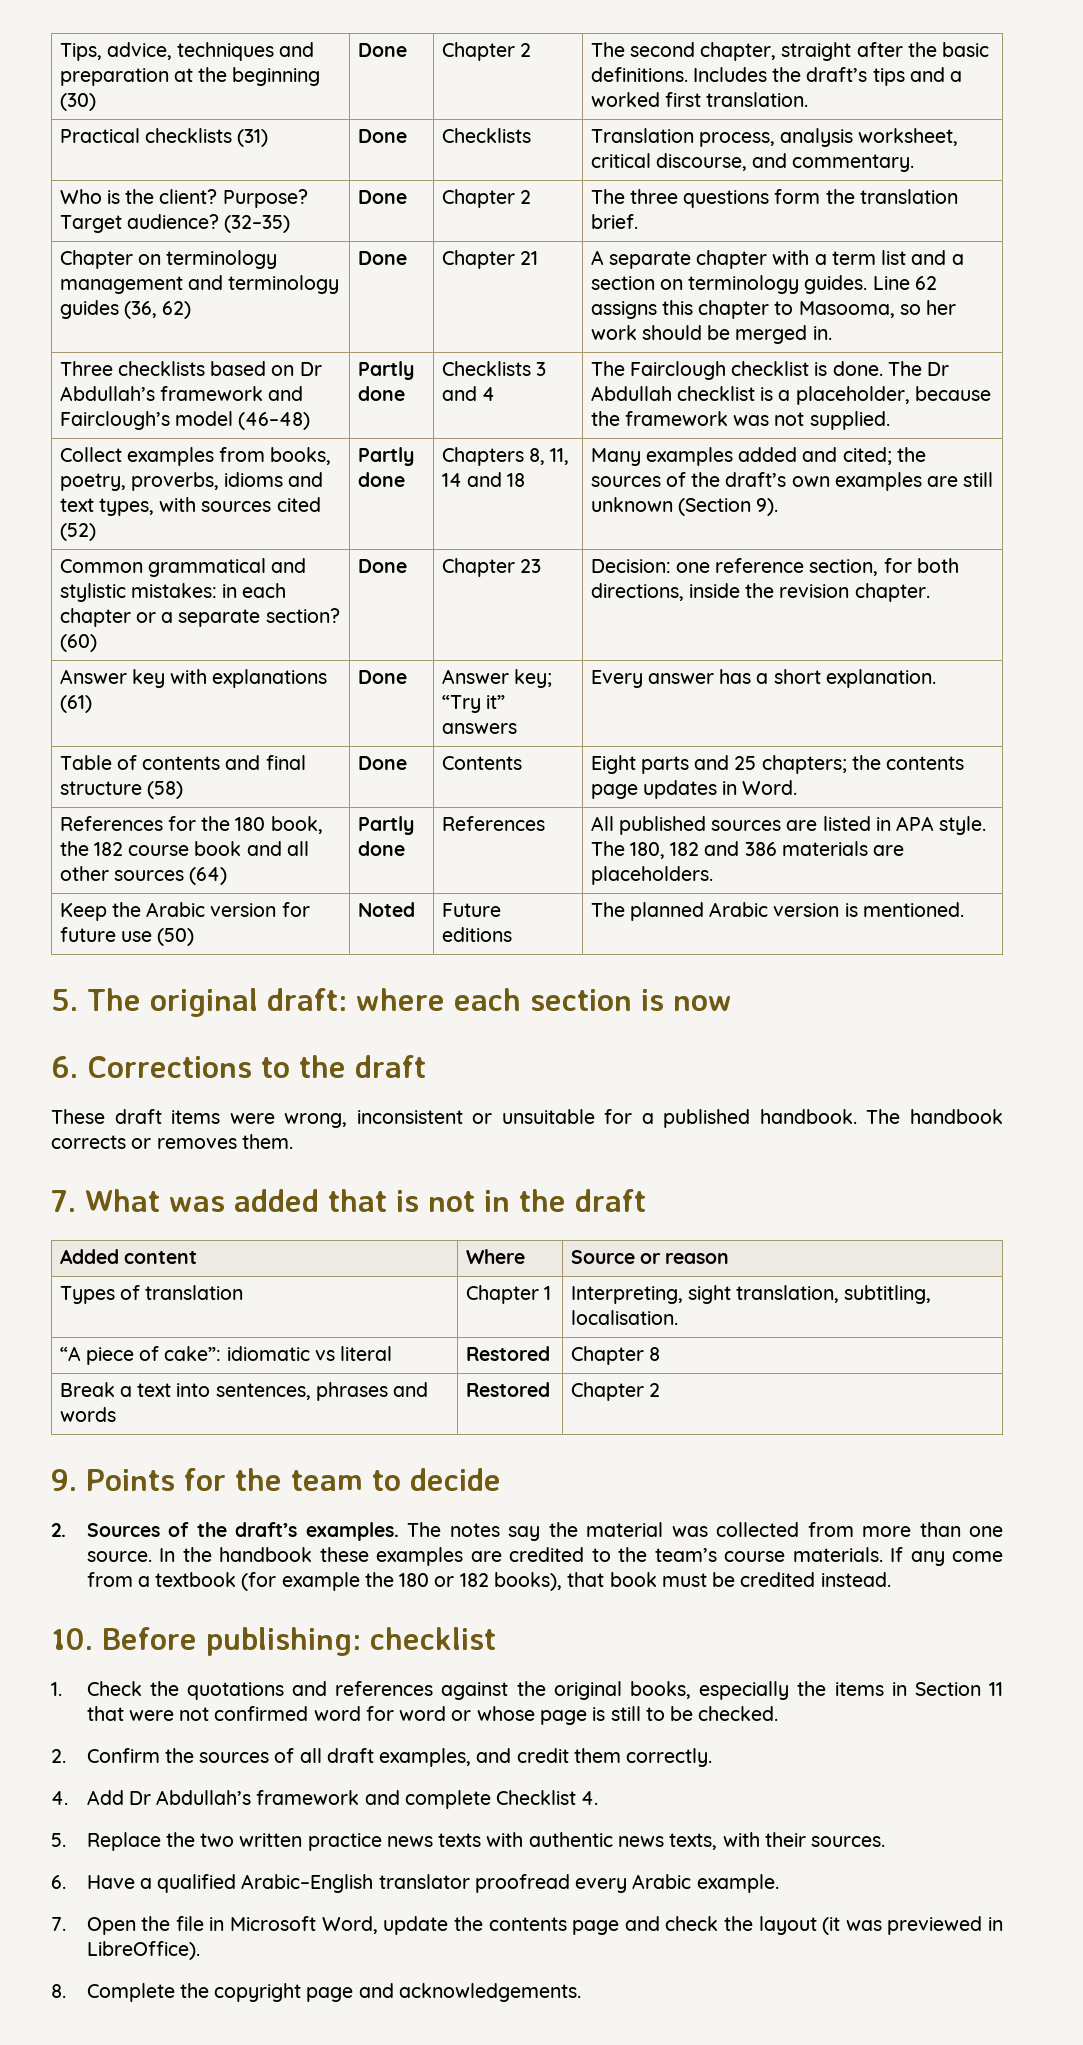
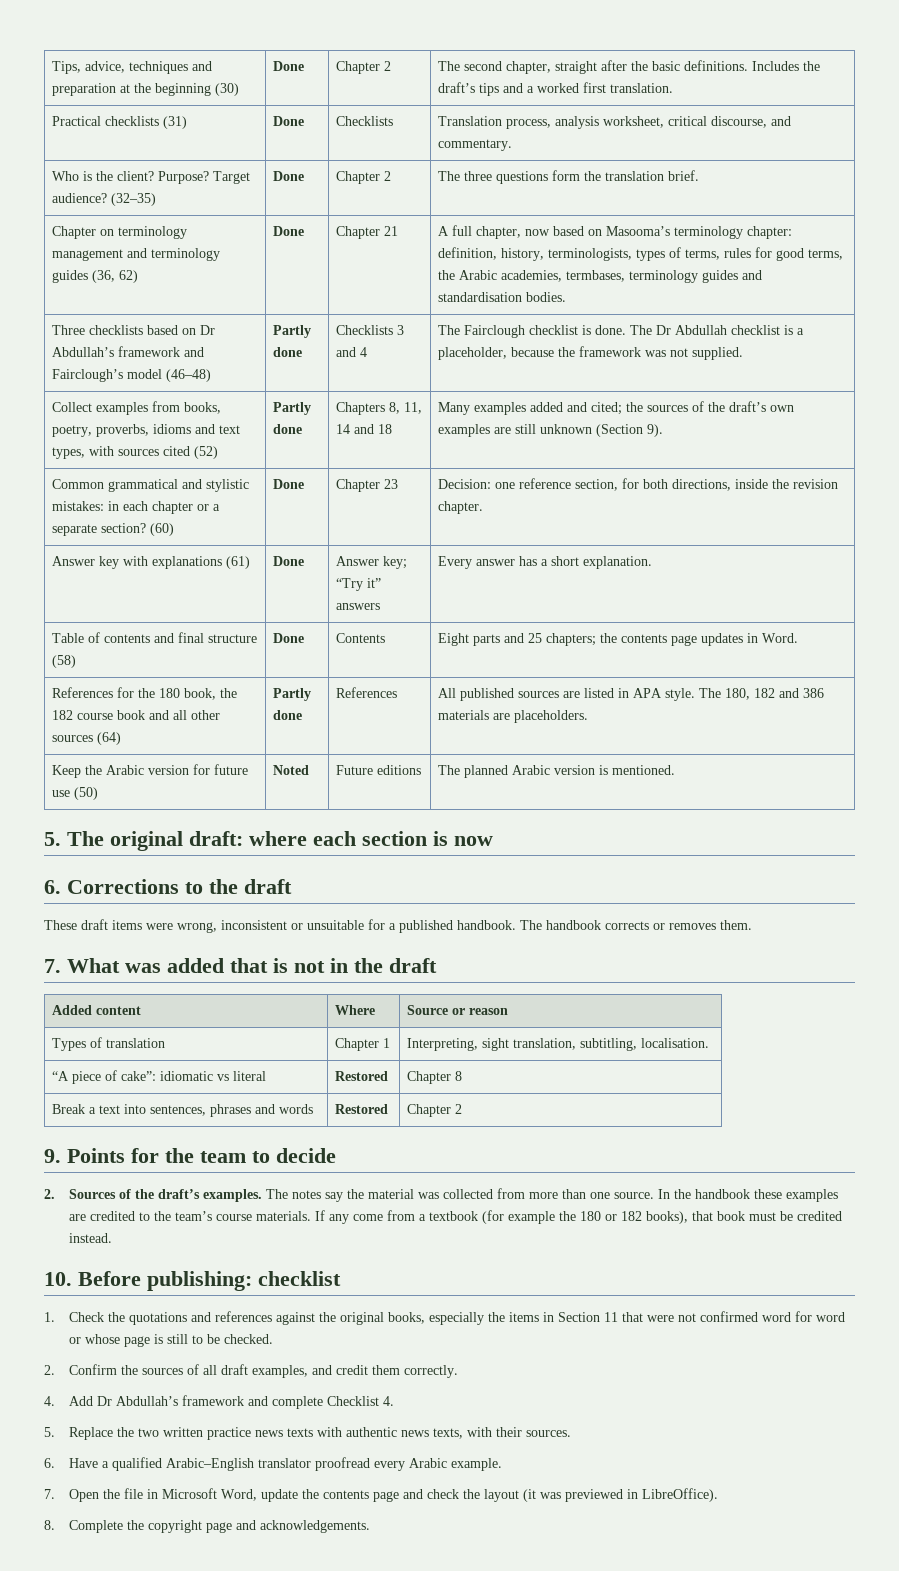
[608,250,964,269] [590,275,937,294] [590,300,957,319] [590,325,832,344] separate chapter with a term list and a section on terminology guides. Line 62 assigns this chapter to Masooma, so her work should be merged in. -> [451,225,792,239] [437,247,843,261] [437,270,762,283] [437,292,566,302] full chapter, now based on Masooma’s terminology chapter: definition, history, terminologists, types of terms, rules for good terms, the Arabic academies, termbases, terminology guides and standardisation bodies.

